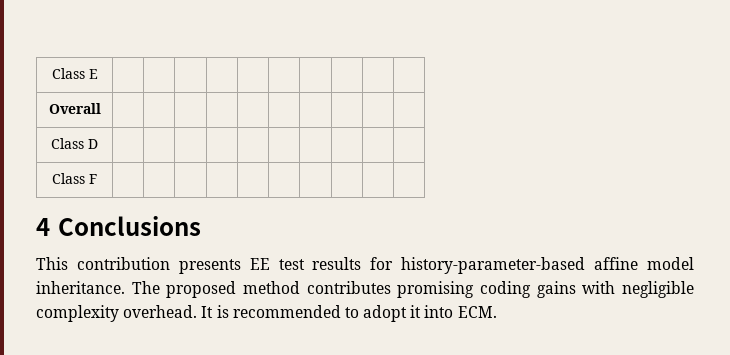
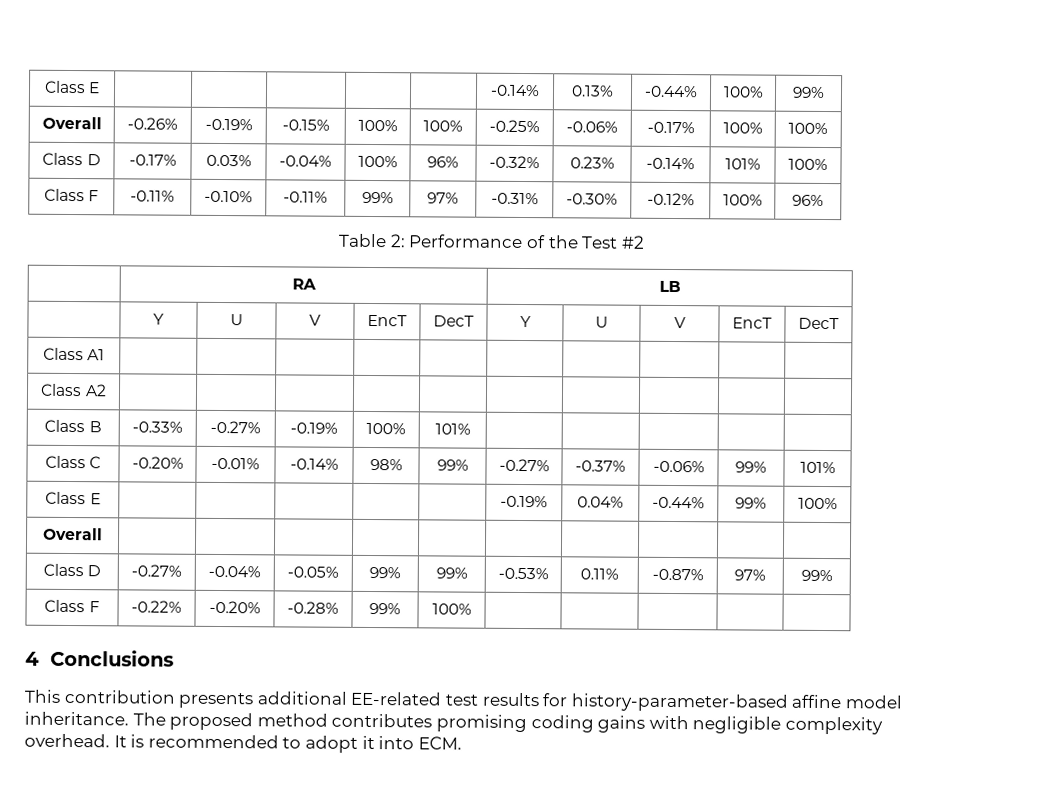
[51,68,98,79] [48,103,101,114] [51,138,98,149] [52,173,97,184] Class E | | | | | | | | | | // Overall | | | | | | | | | | // Class D | | | | | | | | | | // Class F | | | | | -> [43,80,101,94] [490,84,540,97] [571,85,614,97] [644,85,698,98] [722,86,764,98] [792,86,825,98] [41,116,102,130] [127,117,178,130] [204,118,253,131] [281,119,330,131] [357,119,398,132] [423,120,463,132] [489,119,540,133] [566,121,618,133] [646,121,695,134] [722,122,763,134] [788,122,828,135] [42,152,101,166] [128,154,177,166] [205,154,252,167] [279,155,332,167] [357,155,398,168] [427,156,459,168] [489,155,540,169] [569,156,615,169] [646,157,695,170] [724,158,761,170] [788,158,828,171] [43,188,100,202] [130,190,175,202] [204,190,253,203] [283,191,328,203] [361,191,394,204] [427,192,459,204] [490,192,539,205] [566,193,618,205] [646,192,695,206] [722,194,763,206] [792,194,824,206] [338,233,645,249] [291,278,317,290] [658,280,681,293] [153,313,164,325] [230,314,243,326] [309,314,321,326] [367,314,407,327] [433,315,474,327] [519,315,531,328] [595,316,608,328] [673,317,686,329] [732,317,772,329] [798,317,839,330] [42,347,106,361] [40,383,107,397] [44,419,102,433] [132,421,183,433] [210,420,261,434] [290,422,338,434] [366,422,406,435] [434,423,471,435] [44,455,102,469] [131,456,184,469] [211,457,260,470] [289,458,339,470] [369,458,403,471] [436,459,469,471] [498,458,550,472] [575,460,626,472] [652,460,705,473] [735,461,767,473] [799,461,836,474] [45,491,101,505] [500,495,548,508] [577,496,624,508] [652,496,705,509] [735,497,767,509] [797,497,838,510] [43,527,103,541] [42,563,102,577] [131,564,182,577] [208,565,261,578] [287,566,339,578] [369,566,401,579] [435,567,468,579] [497,567,549,580] [580,568,619,580] [651,568,704,581] [734,569,766,581] [800,569,833,582] [44,599,100,613] [131,600,182,613] [208,600,261,614] [287,601,339,614] [369,602,401,615] [431,603,472,615] Class E | | | | | | -0.14% | 0.13% | -0.44% | 100% | 99% // Overall | -0.26% | -0.19% | -0.15% | 100% | 100% | -0.25% | -0.06% | -0.17% | 100% | 100% // Class D | -0.17% | 0.03% | -0.04% | 100% | 96% | -0.32% | 0.23% | -0.14% | 101% | 100% // Class F | -0.11% | -0.10% | -0.11% | 99% | 97% | -0.31% | -0.30% | -0.12% | 100% | 96% // Table 2: Performance of the Test #2 // | RA | LB // | Y | U | V | EncT | DecT | Y | U | V | EncT | DecT // Class A1 | | | | | | | | | | // Class A2 | | | | | | | | | | // Class B | -0.33% | -0.27% | -0.19% | 100% | 101% | | | | | // Class C | -0.20% | -0.01% | -0.14% | 98% | 99% | -0.27% | -0.37% | -0.06% | 99% | 101% // Class E | | | | | | -0.19% | 0.04% | -0.44% | 99% | 100% // Overall | | | | | | | | | | // Class D | -0.27% | -0.04% | -0.05% | 99% | 99% | -0.53% | 0.11% | -0.87% | 97% | 99% // Class F | -0.22% | -0.20% | -0.28% | 99% | 100%
[249,258,270,270] EE -> [256,691,443,706] additional EE-related

